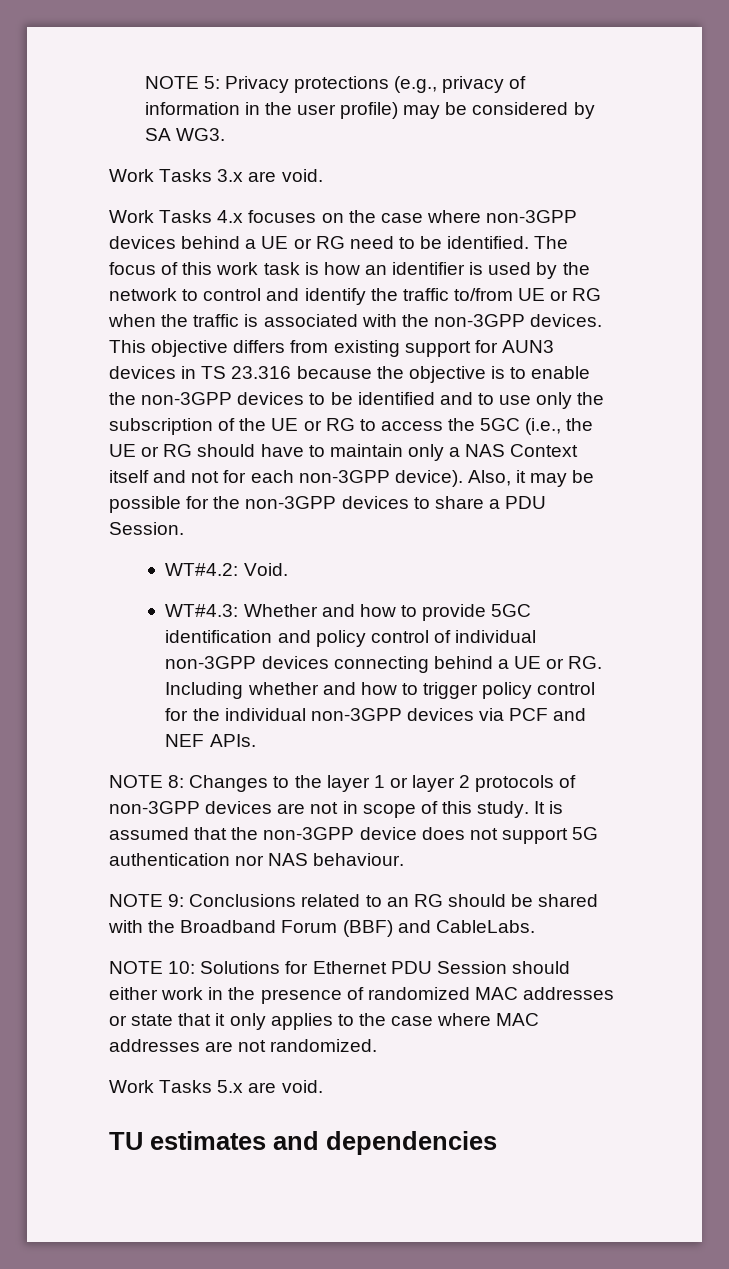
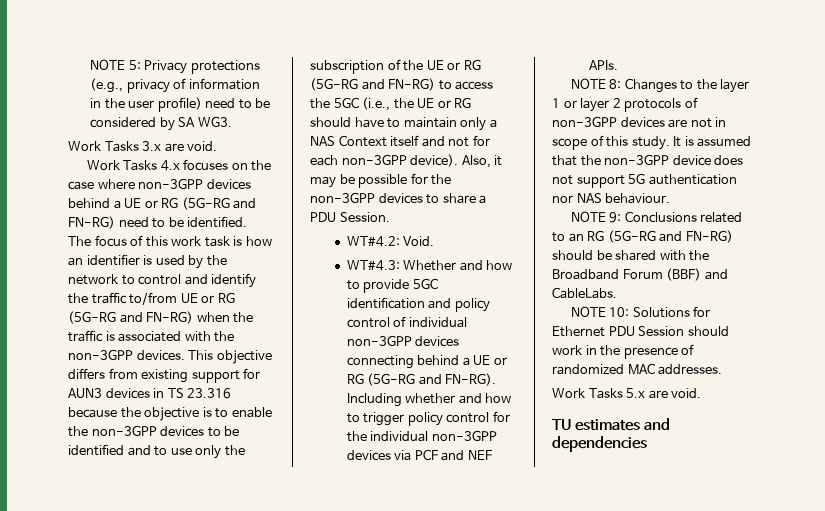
[403,105,441,119] may -> [205,98,252,109] need to
(345, 242) none -> [181,197,257,210] [68,216,115,229] (5G-RG and FN-RG)
(602, 294) none -> [68,311,194,324] (5G-RG and FN-RG)
(355, 424) none -> [310,78,436,91] (5G-RG and FN-RG)
[568,656,603,669] RG. -> [346,373,497,386] RG (5G-RG and FN-RG).
(443, 900) none -> [607,230,733,243] (5G-RG and FN-RG)
[109,987,158,1000] either -> (729, 331) none
[523,987,615,1000] [109,1013,540,1030] [109,1039,378,1052] addresses or state that it only applies to the case where MAC addresses are not randomized. -> [658,364,723,375] addresses.

